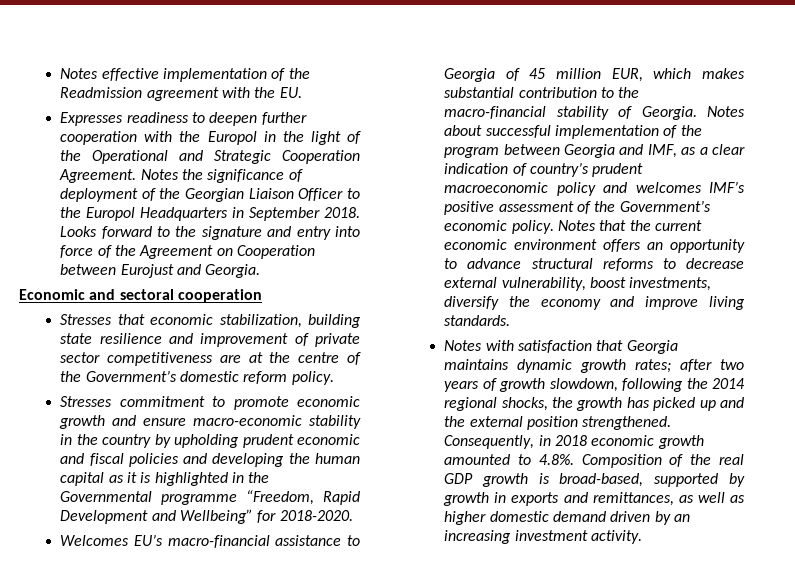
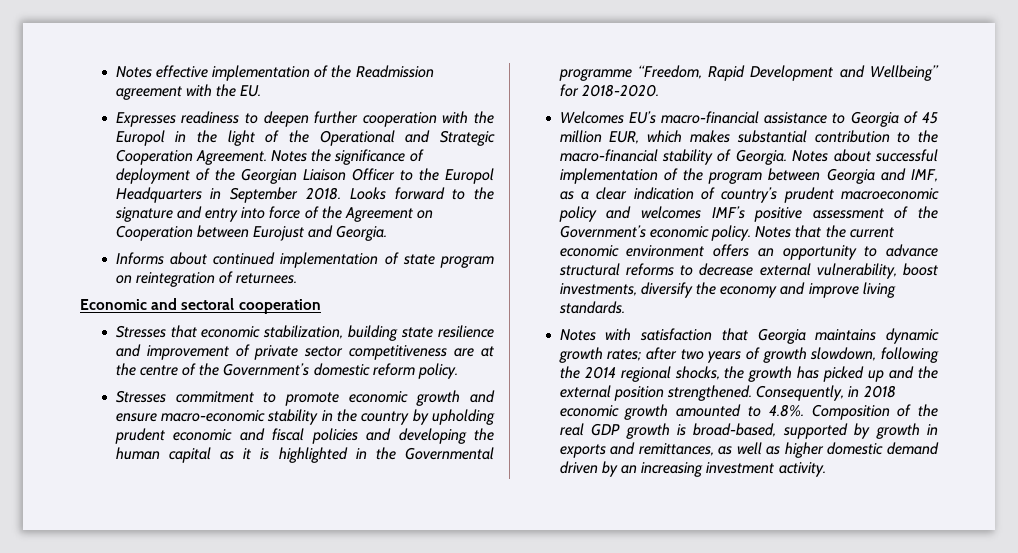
(261, 271) none -> [115,252,495,268] [115,271,298,287] // Informs about continued implementation of state program on reintegration of returnees.

